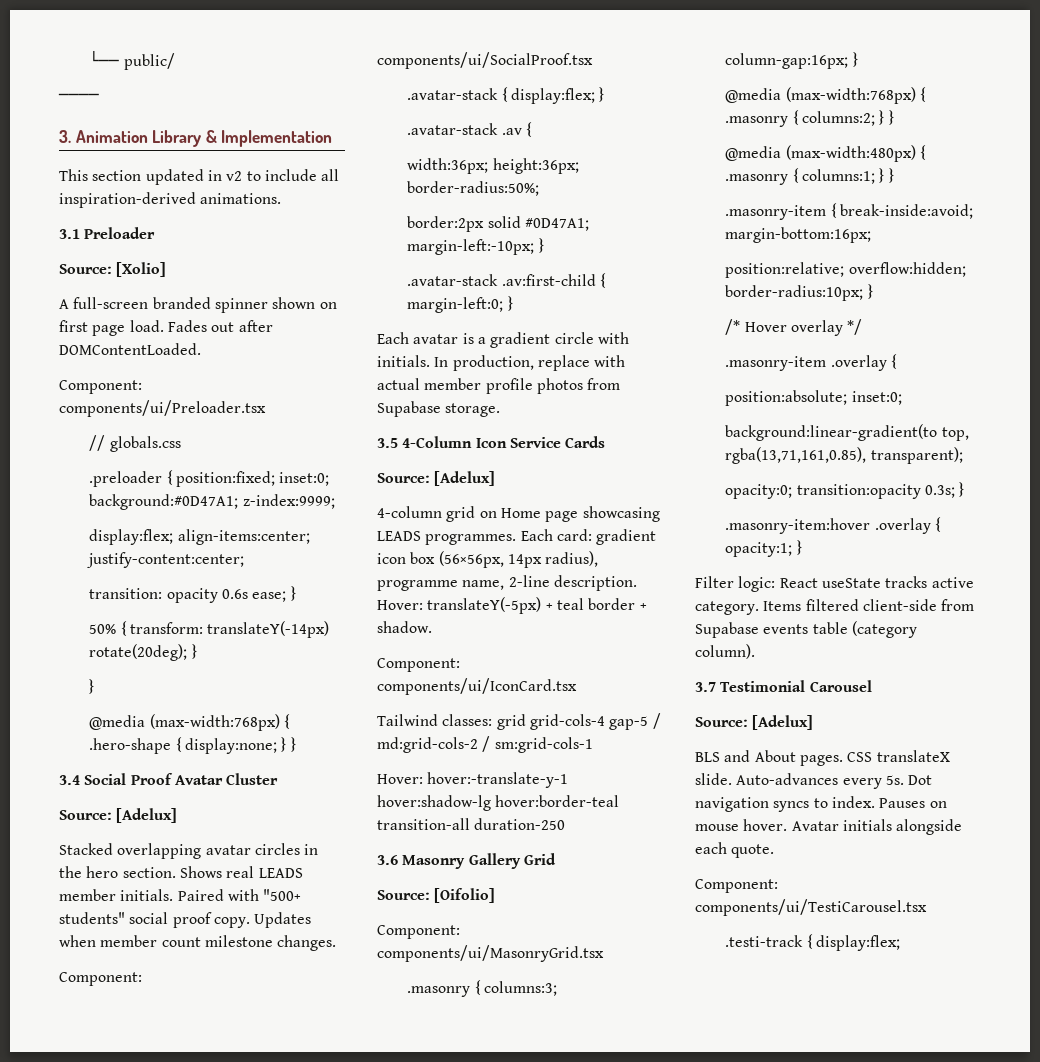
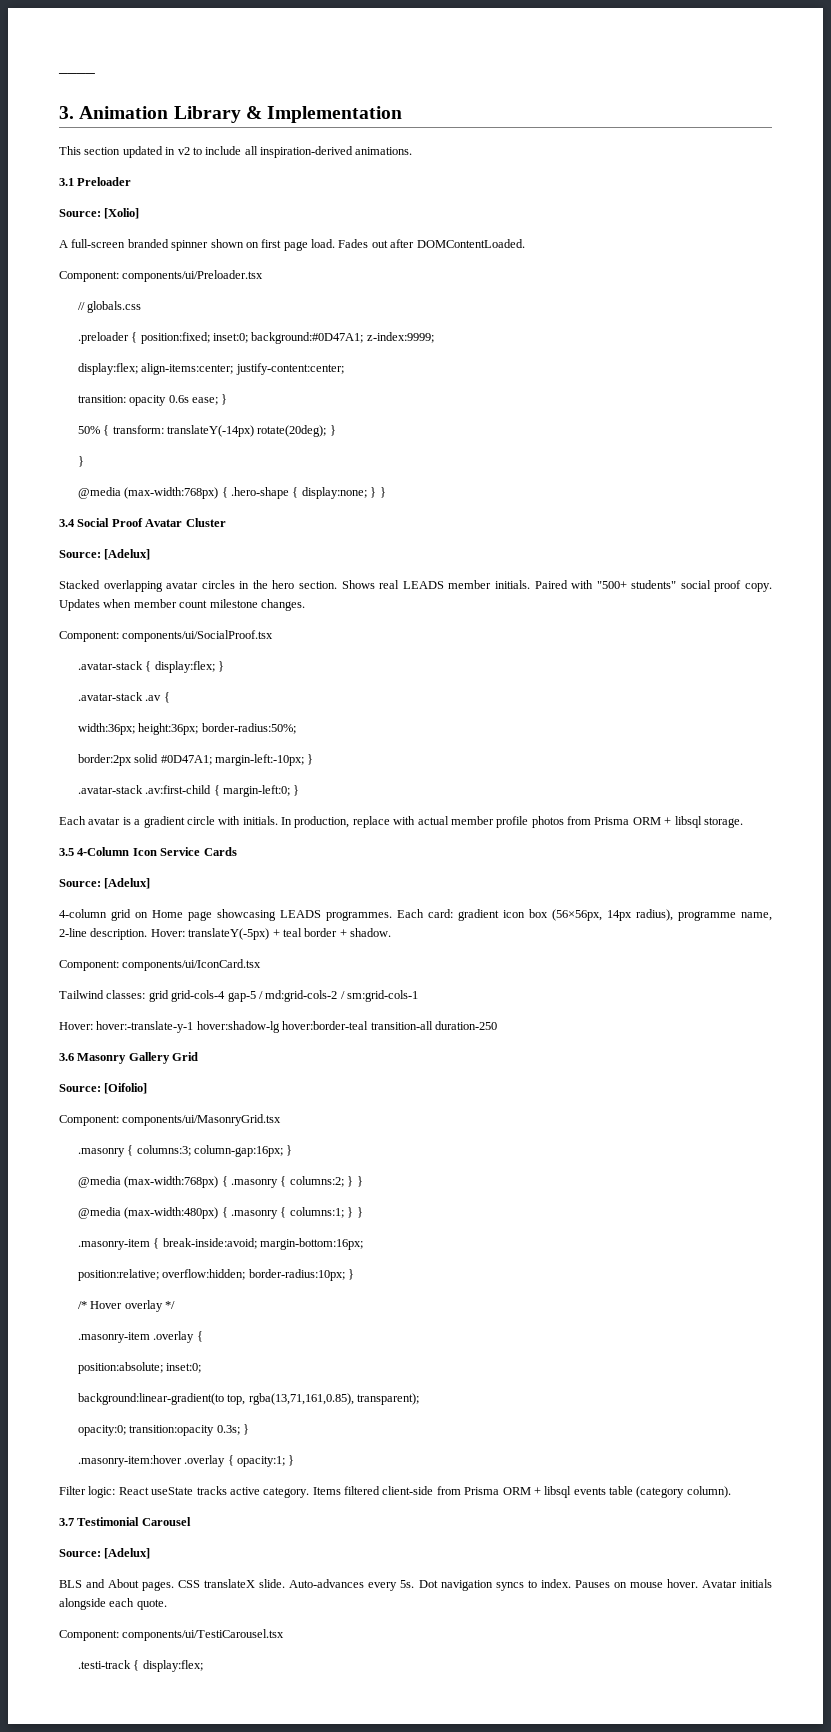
[89,50,175,70] └── public/ // -> (58, 75) none
[377,401,441,417] Supabase -> [594,816,702,828] Prisma ORM + libsql
[695,622,759,638] Supabase -> [464,1486,572,1498] Prisma ORM + libsql

